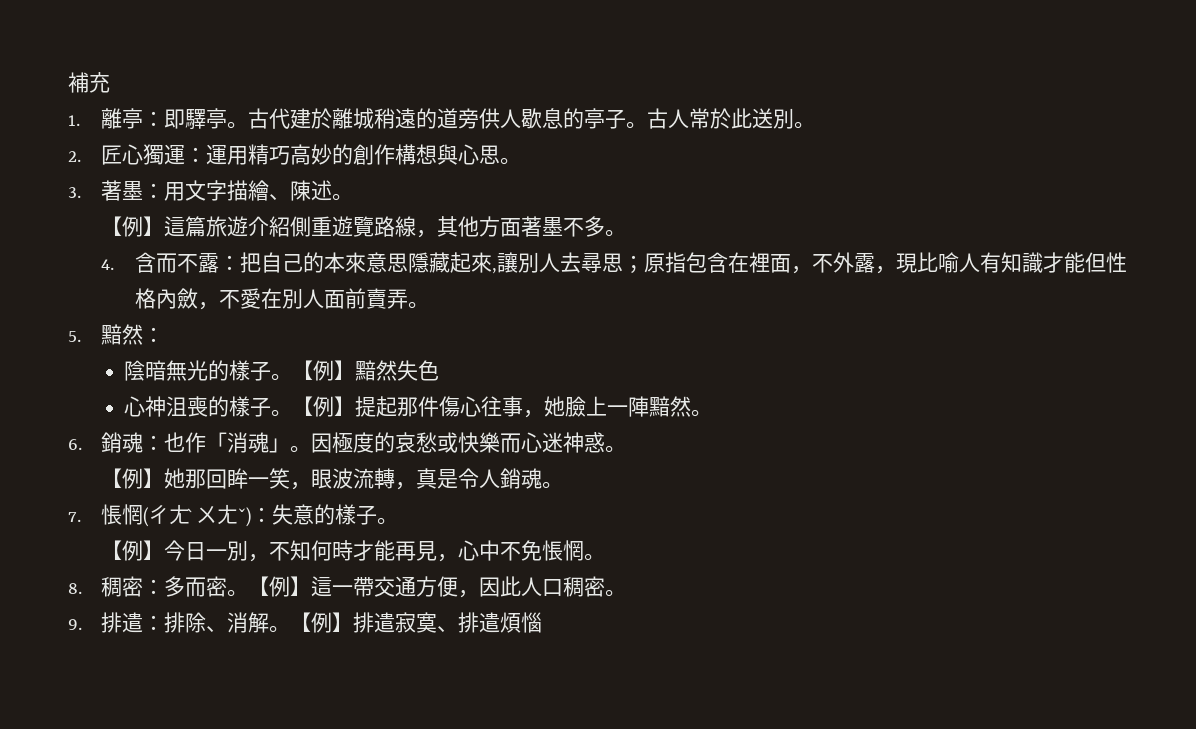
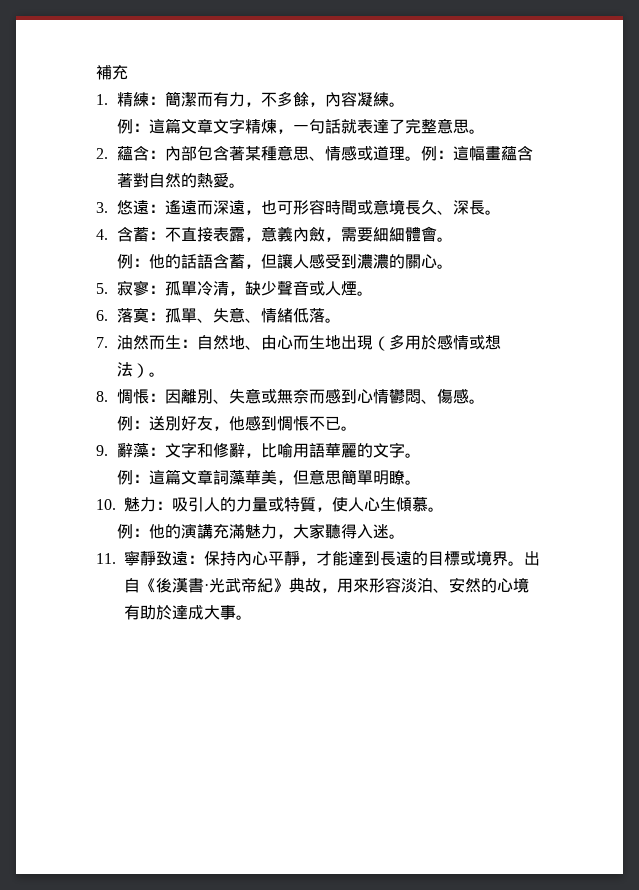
[101,108,816,130] [68,144,522,165] [68,180,354,201] [101,216,627,238] [101,252,1127,274] [134,288,408,310] 離亭：即驛亭。古代建於離城稍遠的道旁供人歇息的亭子。古人常於此送別。 // 2.匠心獨運：運用精巧高妙的創作構想與心思。 // 3.著墨：用文字描繪、陳述。 // 【例】這篇旅遊介紹側重遊覽路線，其他方面著墨不多。 // 4.含而不露：把自己的本來意思隱藏起來,讓別人去尋思；原指包含在裡面，不外露，現比喻人有知識才能但性格內斂，不愛在別人面前賣弄 -> [116,91,405,107] [116,118,485,134] [96,145,533,161] [116,173,245,188] [96,199,501,215] [96,226,453,242] [116,253,437,269] 精練：簡潔而有力，不多餘，內容凝練。 // 例：這篇文章文字精煉，一句話就表達了完整意思。 // 2.蘊含：內部包含著某種意思、情感或道理。例：這幅畫蘊含著對自然的熱愛。 // 3.悠遠：遙遠而深遠，也可形容時間或意境長久、深長。 // 4.含蓄：不直接表露，意義內斂，需要細細體會。 // 例：他的話語含蓄，但讓人感受到濃濃的關心
[101,324,165,345] [124,360,440,381] [124,396,713,418] [68,432,627,453] [101,468,564,490] [68,504,399,527] [101,540,606,562] [68,576,627,598] [68,612,543,633] 黯然： // 陰暗無光的樣子。【例】黯然失色 // 心神沮喪的樣子。【例】提起那件傷心往事，她臉上一陣黯然。 // 6.銷魂：也作「消魂」。因極度的哀愁或快樂而心迷神惑。 // 【例】她那回眸一笑，眼波流轉，真是令人銷魂。 // 7.悵惘(ㄔㄤˋ ㄨㄤˇ)：失意的樣子。 // 【例】今日一別，不知何時才能再見，心中不免悵惘。 // 8.稠密：多而密。【例】這一帶交通方便，因此人口稠密。 // 9.排遣：排除、消解。【例】排遣寂寞、排遣煩惱 -> [116,280,373,296] [96,307,341,323] [96,334,501,351] [116,362,165,378] [96,388,485,404] [116,415,357,431] [96,442,421,458] [116,469,421,485] [96,497,444,512] [116,523,405,539] [96,550,540,566] [124,577,529,593] [124,605,252,620] 寂寥：孤單冷清，缺少聲音或人煙。 // 6.落寞：孤單、失意、情緒低落。 // 7.油然而生：自然地、由心而生地出現（多用於感情或想法）。 // 8.惆悵：因離別、失意或無奈而感到心情鬱悶、傷感。 // 例：送別好友，他感到惆悵不已。 // 9.辭藻：文字和修辭，比喻用語華麗的文字。 // 例：這篇文章詞藻華美，但意思簡單明瞭。 // 10.魅力：吸引人的力量或特質，使人心生傾慕。 // 例：他的演講充滿魅力，大家聽得入迷。 // 11.寧靜致遠：保持內心平靜，才能達到長遠的目標或境界。出自《後漢書·光武帝紀》典故，用來形容淡泊、安然的心境有助於達成大事。

